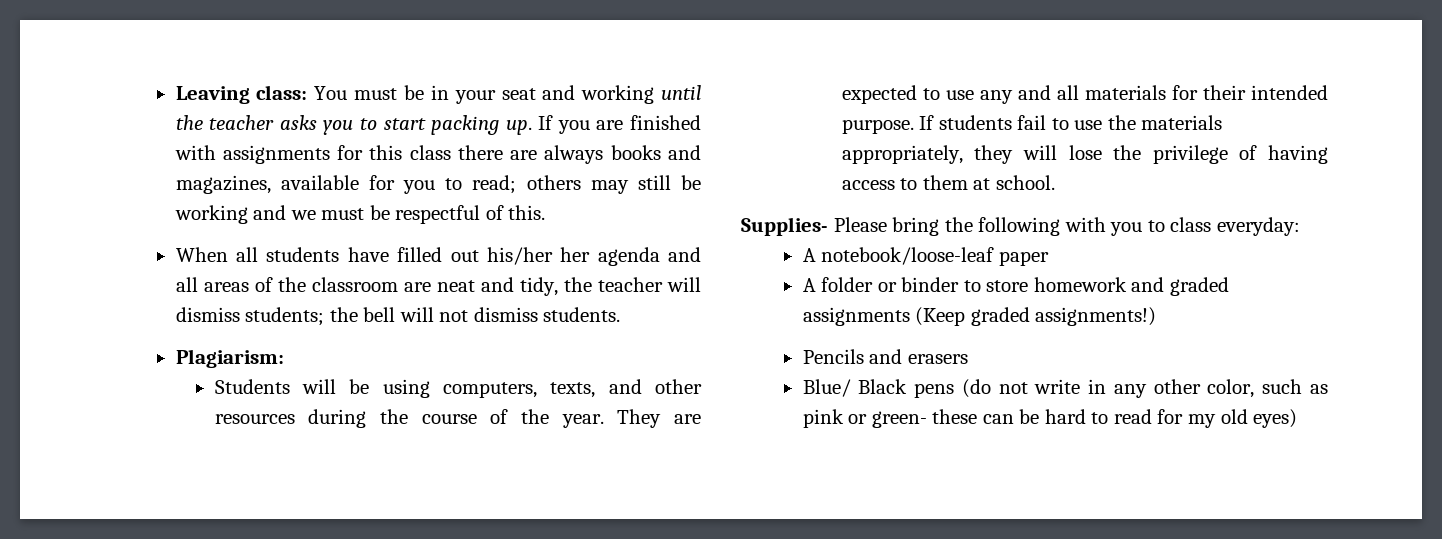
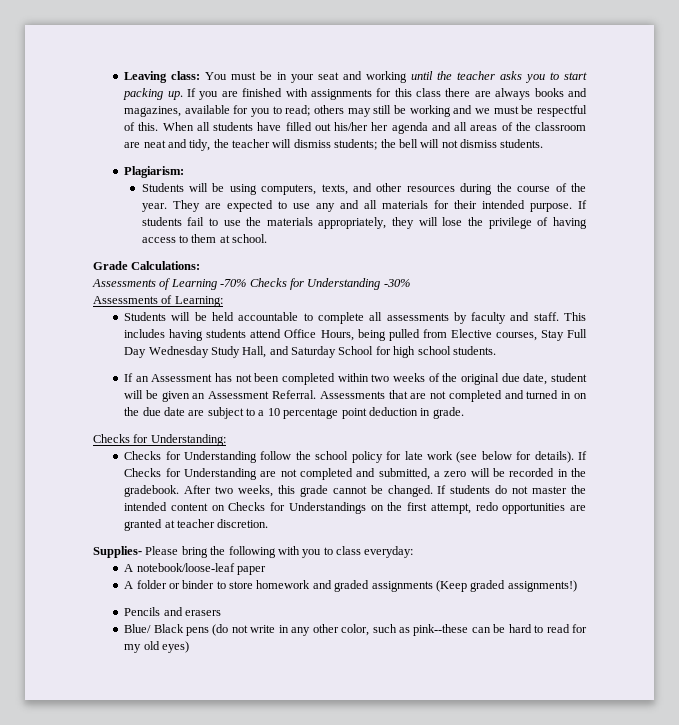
(546, 212) // -> (159, 126) none
(1055, 182) none -> [93,261,201,270] [92,278,410,290] [93,295,223,307] [124,312,587,324] [124,329,588,341] [124,346,496,358] [124,373,588,385] [124,390,588,402] [124,407,464,419] [93,434,226,446] [124,451,587,463] [124,468,587,480] [124,485,586,497] [124,502,586,514] [124,519,269,531] // Grade Calculations: // Assessments of Learning -70% Checks for Understanding -30% // Assessments of Learning: // Students will be held accountable to complete all assessments by faculty and staff. This includes having students attend Office Hours, being pulled from Elective courses, Stay Full Day Wednesday Study Hall, and Saturday School for high school students. // If an Assessment has not been completed within two weeks of the original due date, student will be given an Assessment Referral. Assessments that are not completed and turned in on the due date are subject to a 10 percentage point deduction in grade. // Checks for Understanding: // Checks for Understanding follow the school policy for late work (see below for details). If Checks for Understanding are not completed and submitted, a zero will be recorded in the gradebook. After two weeks, this grade cannot be changed. If students do not master the intended content on Checks for Understandings on the first attempt, redo opportunities are granted at teacher discretion.
[802,409,978,428] pink or green- these -> [413,624,469,636] pink--these

